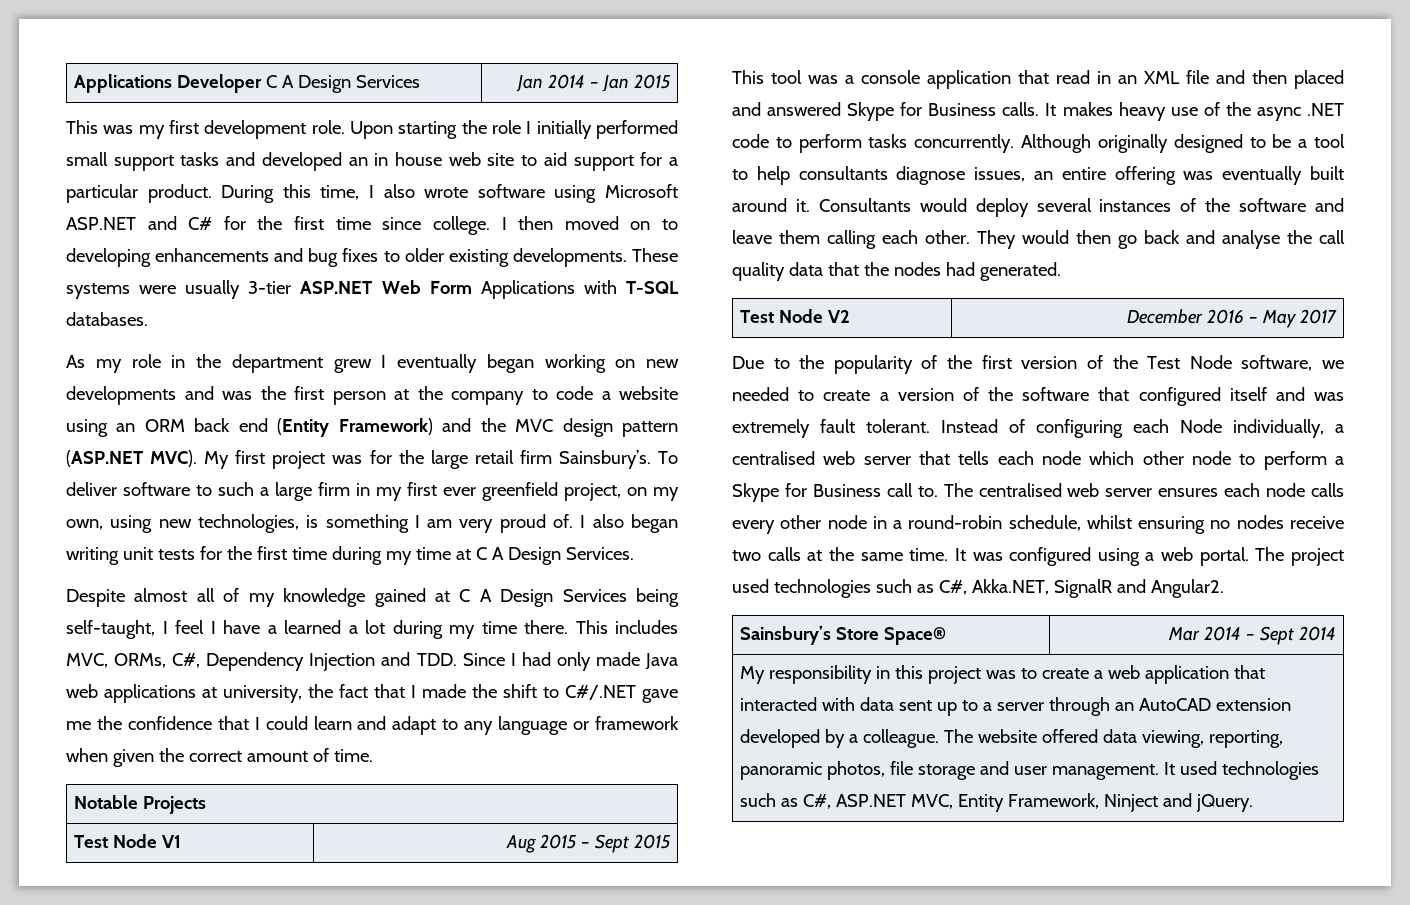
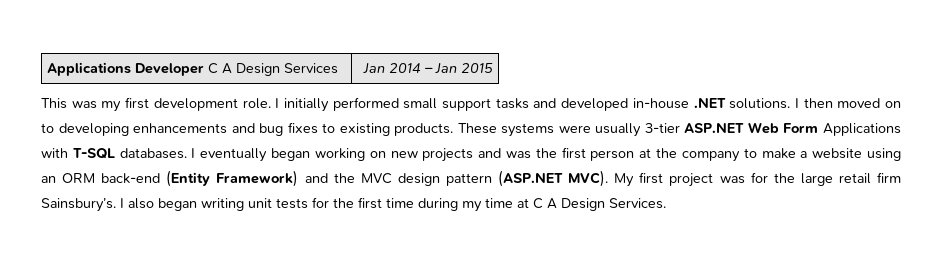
[350,120,521,139] Upon starting the role -> (271, 103) none
[348,152,678,171] [66,184,679,203] [66,216,490,235] an in house web site to aid support for a particular product. During this time, I also wrote software using Microsoft ASP.NET and C# for the first time since college. -> [632,98,791,109] in-house .NET solutions.
[404,248,627,267] older existing developments. -> [339,123,454,136] existing products.
[66,354,372,373] // As my role in the department grew -> (187, 153) none
[66,386,176,405] developments -> [422,148,474,162] projects
[556,386,593,400] code -> [761,148,796,159] make
[194,418,268,432] back end -> [101,173,161,184] back-end
[658,451,679,464] [66,482,679,501] [66,514,574,533] To deliver software to such a large firm in my first ever greenfield project, on my own, using new technologies, is something I am very proud of. -> (116, 205) none
[66,588,679,607] [66,620,678,639] [66,652,678,671] [66,684,678,703] [66,716,679,735] [66,748,373,767] [73,795,206,814] [73,834,181,848] [506,834,671,853] [732,70,1344,89] [732,102,1345,121] [732,134,1345,153] [732,166,1344,185] [732,198,1344,217] [732,230,1345,249] [732,262,1061,281] [739,309,850,323] [1127,309,1338,328] [732,355,1344,374] [732,387,1344,406] [732,419,1344,438] [732,451,1344,470] [732,483,1344,502] [732,515,1344,534] [732,547,1344,566] [732,579,1224,598] [739,626,946,645] [1168,626,1337,645] [739,665,1265,684] [739,697,1291,716] [739,729,1283,748] [739,761,1319,780] [739,793,1253,812] // Despite almost all of my knowledge gained at C A Design Services being self-taught, I feel I have a learned a lot during my time there. This includes MVC, ORMs, C#, Dependency Injection and TDD. Since I had only made Java web applications at university, the fact that I made the shift to C#/.NET gave me the confidence that I could learn and adapt to any language or framework when given the correct amount of time. // Notable Projects // Test Node V1 | Aug 2015 – Sept 2015 // This tool was a console application that read in an XML file and then placed and answered Skype for Business calls. It makes heavy use of the async .NET code to perform tasks concurrently. Although originally designed to be a tool to help consultants diagnose issues, an entire offering was eventually built around it. Consultants would deploy several instances of the software and leave them calling each other. They would then go back and analyse the call quality data that the nodes had generated. // Test Node V2 | December 2016 – May 2017 // Due to the popularity of the first version of the Test Node software, we needed to create a version of the software that configured itself and was extremely fault tolerant. Instead of configuring each Node individually, a centralised web server that tells each node which other node to perform a Skype for Business call to. The centralised web server ensures each node calls every other node in a round-robin schedule, whilst ensuring no nodes receive two calls at the same time. It was configured using a web portal. The project used technologies such as C#, Akka.NET, SignalR and Angular2. // Sainsbury’s Store Space® | Mar 2014 – Sept 2014 // My responsibility in this project was to create a web application that interacted with data sent up to a server through an AutoCAD extension developed by a colleague. The website offered data viewing, reporting, panoramic photos, file storage and user management. It used technologies such as C#, ASP.NET MVC, Entity Framework, Ninject and jQuery. -> (666, 203) none

